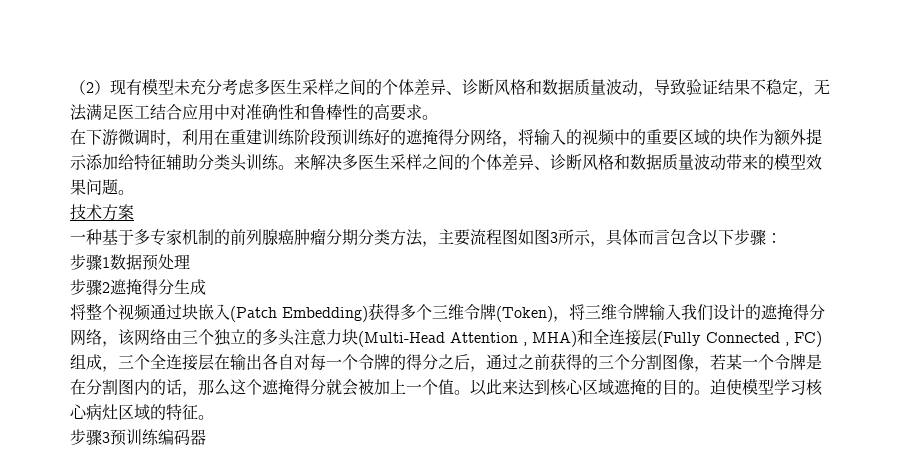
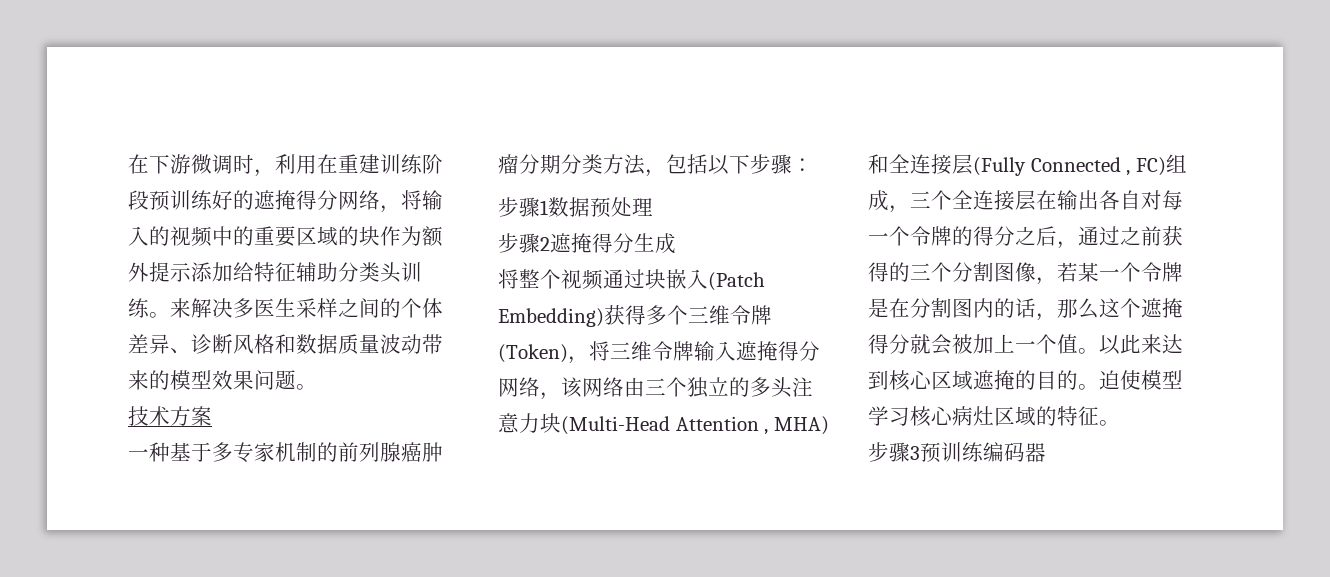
[70,78,830,97] [70,103,438,121] （2）现有模型未充分考虑多医生采样之间的个体差异、诊断风格和数据质量波动，导致验证结果不稳定，无法满足医工结合应用中对准确性和鲁棒性的高要求。 // -> (128, 164) none
[438,229,702,247] 主要流程图如图3所示，具体而言包含 -> [666,154,708,174] 包括
[681,304,761,321] 我们设计的 -> (736, 351) none

